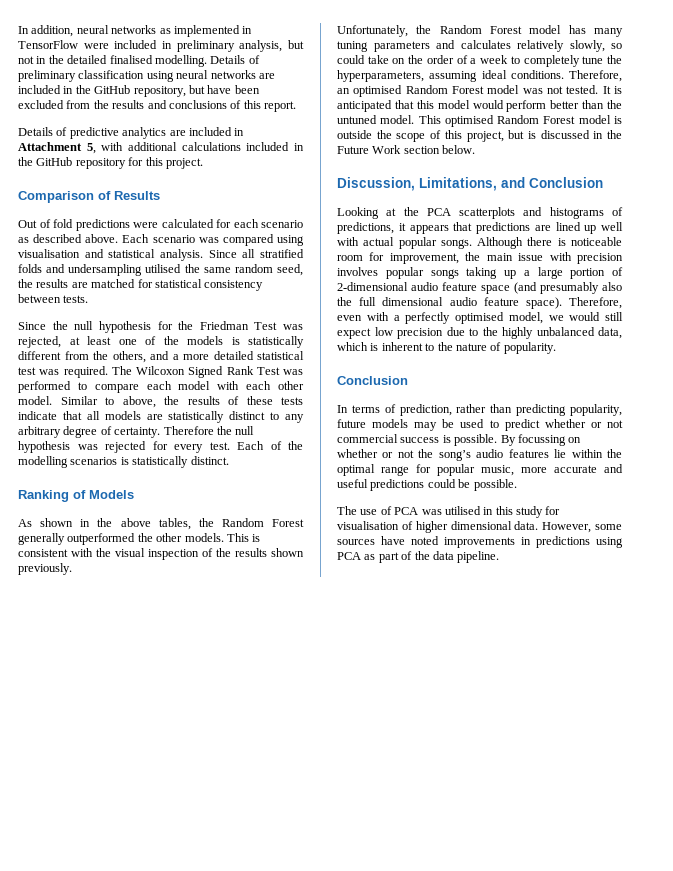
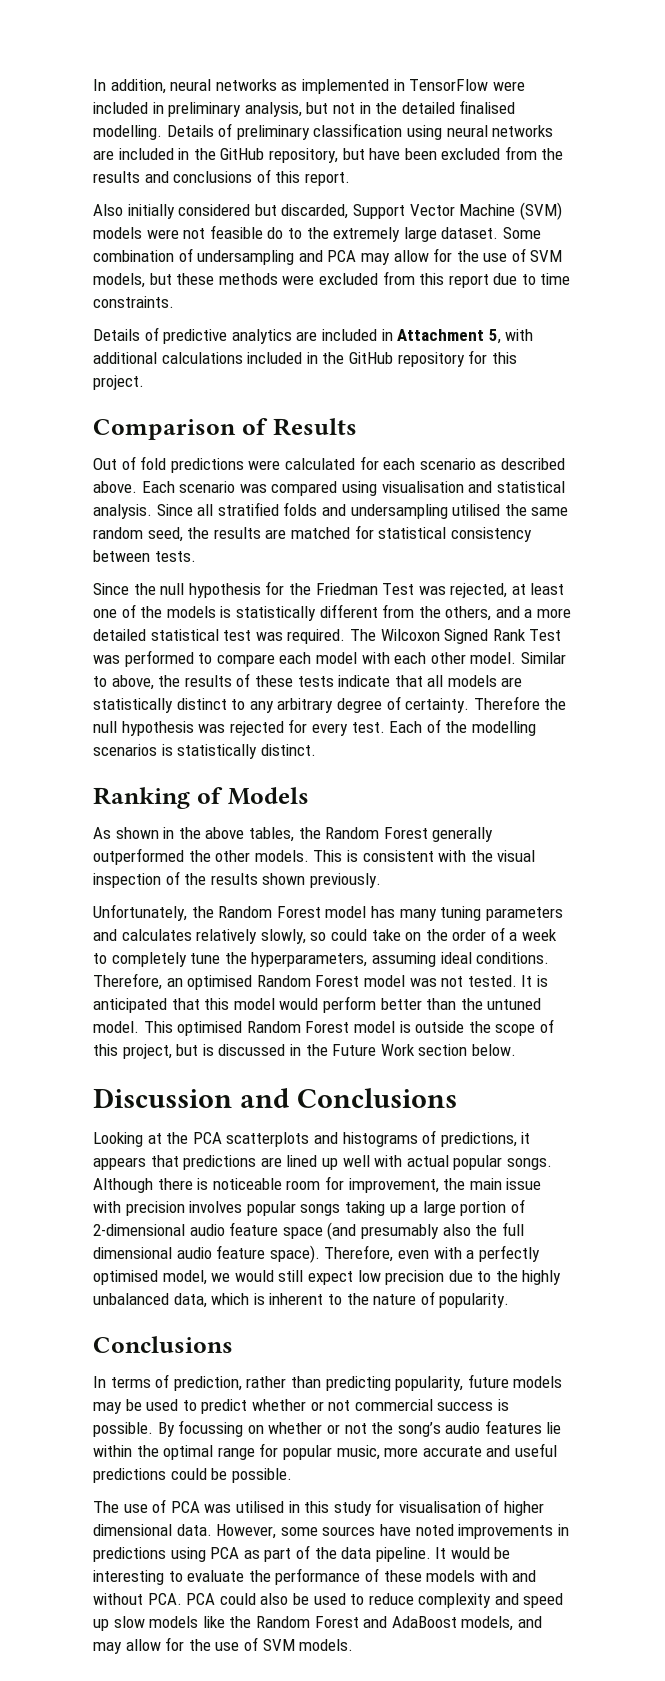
(296, 106) none -> [93,202,562,220] [93,225,541,242] [93,248,563,265] [93,271,571,288] [93,296,174,308] // Also initially considered but discarded, Support Vector Machine (SVM) models were not feasible do to the extremely large dataset. Some combination of undersampling and PCA may allow for the use of SVM models, but these methods were excluded from this report due to time constraints.
[337,177,603,191] Discussion, Limitations, and Conclusion -> [93,1088,457,1108] Discussion and Conclusions
[337,376,408,385] Conclusion -> [93,1336,233,1353] Conclusions
(500, 557) none -> [435,1547,511,1559] [93,1568,537,1585] [93,1593,564,1608] [93,1616,542,1631] [93,1637,354,1654] It would be interesting to evaluate the performance of these models with and without PCA. PCA could also be used to reduce complexity and speed up slow models like the Random Forest and AdaBoost models, and may allow for the use of SVM models.

